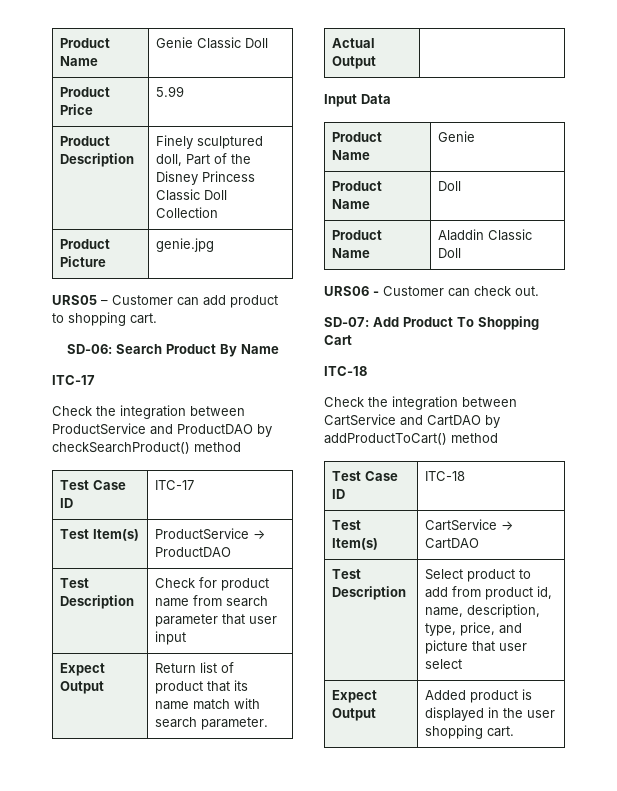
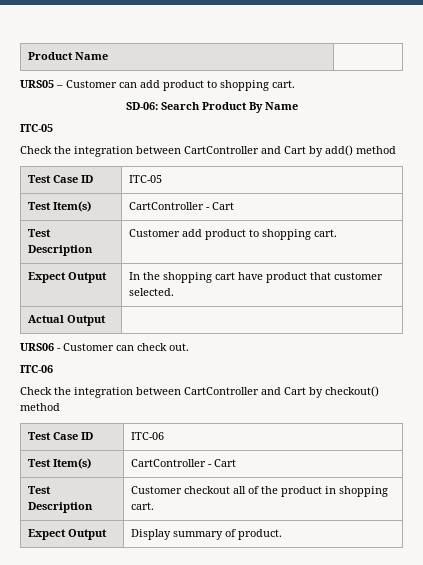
[60,38,111,48] [60,56,99,66] [156,37,269,49] [60,87,111,97] [60,104,94,115] [156,86,185,97] [60,136,111,146] [60,153,135,167] [156,135,264,149] [156,153,252,166] [156,171,256,185] [156,189,228,201] [156,207,219,218] [60,239,111,249] [60,256,107,267] [156,238,215,252] Product Name | Genie Classic Doll // Product Price | 5.99 // Product Description | Finely sculptured doll, Part of the Disney Princess Classic Doll Collection // Product Picture | genie.jpg -> [27,52,108,60] Product Name |
[52,375,95,385] [52,405,245,419] [52,423,272,437] [52,442,241,454] [60,480,127,490] [60,498,74,508] [155,480,195,490] [60,529,140,541] [155,528,266,540] [155,547,232,557] [60,578,90,588] [60,595,135,609] [155,577,270,591] [155,595,269,607] [155,614,278,627] [155,631,187,645] [60,663,106,676] [60,681,105,694] [155,662,235,673] [155,680,249,694] [155,698,261,710] [155,717,269,730] [332,38,376,48] [332,56,377,69] [324,94,391,107] [332,132,383,142] [332,150,371,160] [438,131,476,142] [332,181,383,191] [332,199,371,209] [438,181,462,191] [332,230,383,240] [332,248,371,258] [438,229,533,241] [438,248,462,258] ITC-17 // Check the integration between ProductService and ProductDAO by checkSearchProduct() method // Test Case ID | ITC-17 // Test Item(s) | ProductService → ProductDAO // Test Description | Check for product name from search parameter that user input // Expect Output | Return list of product that its name match with search parameter. // Actual Output | // Input Data // Product Name | Genie // Product Name | Doll // Product Name | Aladdin Classic Doll -> [20,124,53,132] [20,145,396,157] [27,175,93,183] [128,175,162,183] [27,201,91,212] [128,202,234,210] [27,229,51,237] [27,245,93,256] [128,229,337,240] [27,272,107,283] [128,272,383,283] [128,288,174,296] [27,315,106,326] ITC-05 // Check the integration between CartController and Cart by add() method // Test Case ID | ITC-05 // Test Item(s) | CartController - Cart // Test Description | Customer add product to shopping cart. // Expect Output | In the shopping cart have product that customer selected. // Actual Output |
[324,316,539,330] [324,335,352,345] [324,366,367,376] [324,396,517,410] [324,414,500,428] [324,433,498,445] [332,471,399,481] [332,489,346,499] [425,471,466,481] [332,520,362,530] [332,538,379,550] [425,519,514,531] [425,538,480,549] [332,569,362,579] [332,586,407,600] [425,569,532,582] [425,586,553,600] [425,604,541,618] [425,622,523,636] [425,640,528,654] [425,659,463,669] [332,690,378,703] [332,708,377,721] [425,689,533,703] [425,707,556,721] [425,725,515,739] SD-07: Add Product To Shopping Cart // ITC-18 // Check the integration between CartService and CartDAO by addProductToCart() method // Test Case ID | ITC-18 // Test Item(s) | CartService → CartDAO // Test Description | Select product to add from product id, name, description, type, price, and picture that user select // Expect Output | Added product is displayed in the user shopping cart. -> [20,365,53,373] [20,386,379,398] [20,403,60,411] [27,432,93,440] [130,432,164,440] [27,458,91,469] [130,459,236,467] [27,486,51,494] [27,502,93,513] [130,486,388,497] [130,502,154,510] [27,529,107,540] [130,529,282,540] ITC-06 // Check the integration between CartController and Cart by checkout() method // Test Case ID | ITC-06 // Test Item(s) | CartController - Cart // Test Description | Customer checkout all of the product in shopping cart. // Expect Output | Display summary of product.

